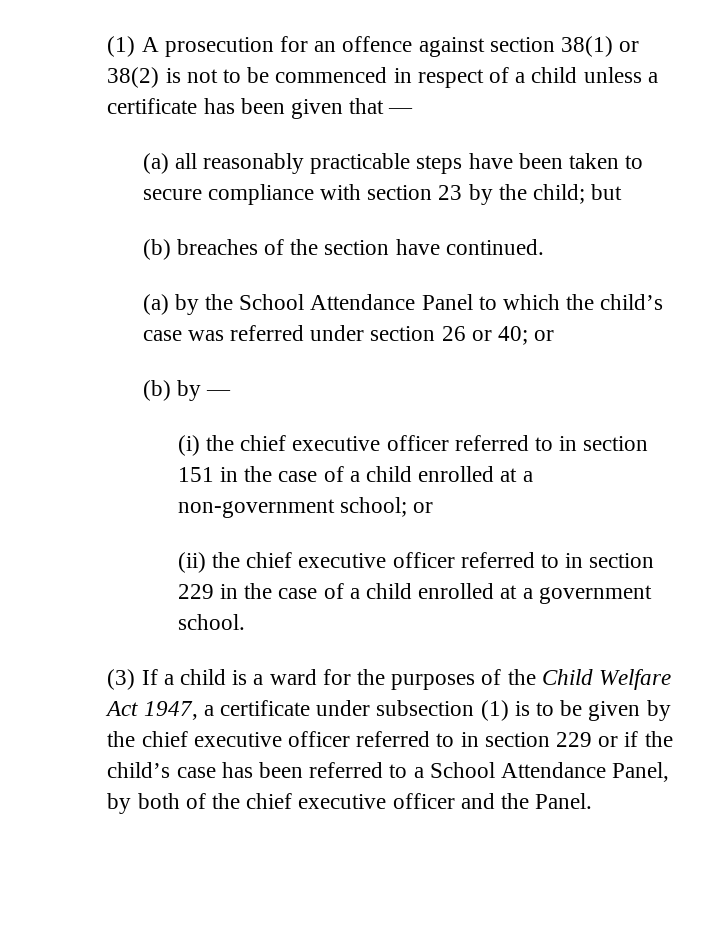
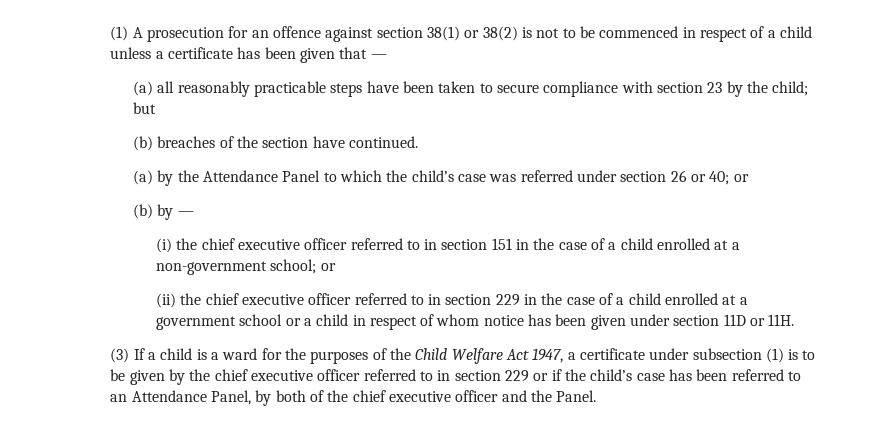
[239,294,305,310] School -> (199, 176) none
[177,614,245,630] school. -> [239,314,795,330] school or a child in respect of whom notice has been given under section 11D or 11H.
[413,762,495,778] a School -> [110,394,128,402] an

